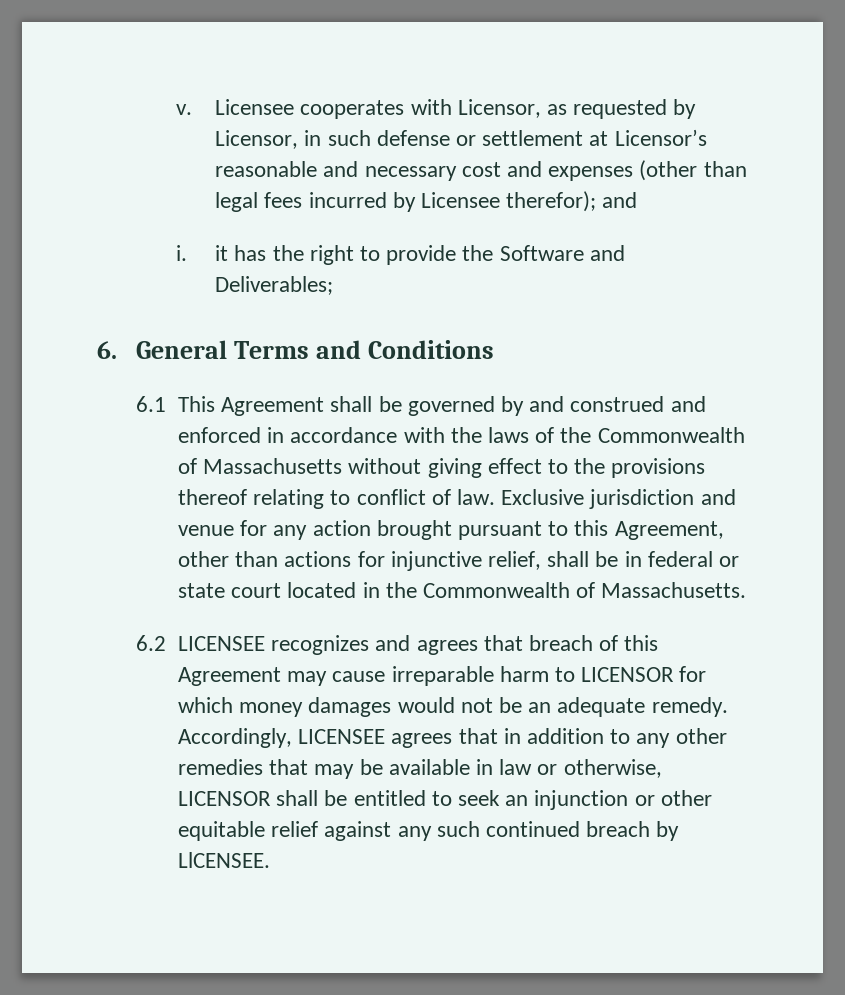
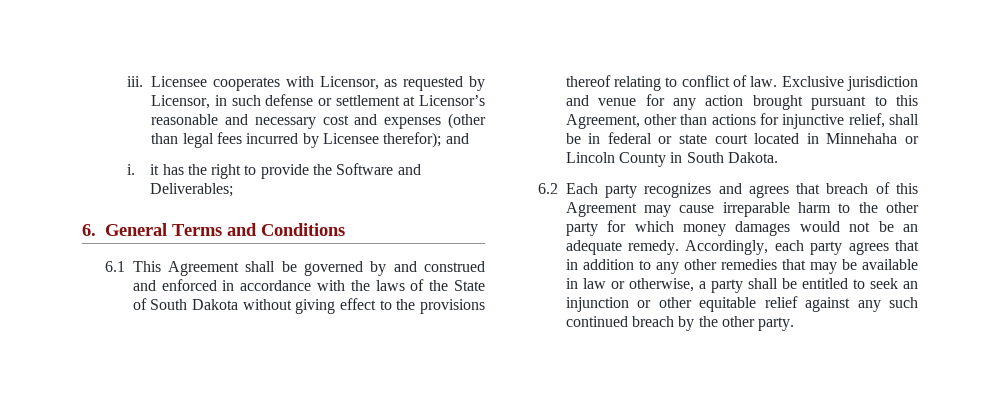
[175,104,192,115] v. -> [127,76,144,87] iii.
[597,427,745,443] [177,458,343,474] Commonwealth of Massachusetts -> [453,280,485,291] [132,298,239,310] State of South Dakota
[385,582,747,598] the Commonwealth of Massachusetts. -> [826,133,919,144] [565,152,779,167] Minnehaha or Lincoln County in South Dakota.
[177,636,265,651] LICENSEE -> [565,183,638,198] Each party
[581,667,675,682] LICENSOR -> [858,202,919,213] [565,222,598,236] the other party
[298,729,386,744] LICENSEE -> [774,240,843,255] each party
[177,791,271,806] LICENSOR -> [698,279,743,293] a party
[177,852,270,868] LlCENSEE. -> [698,316,795,331] the other party.

